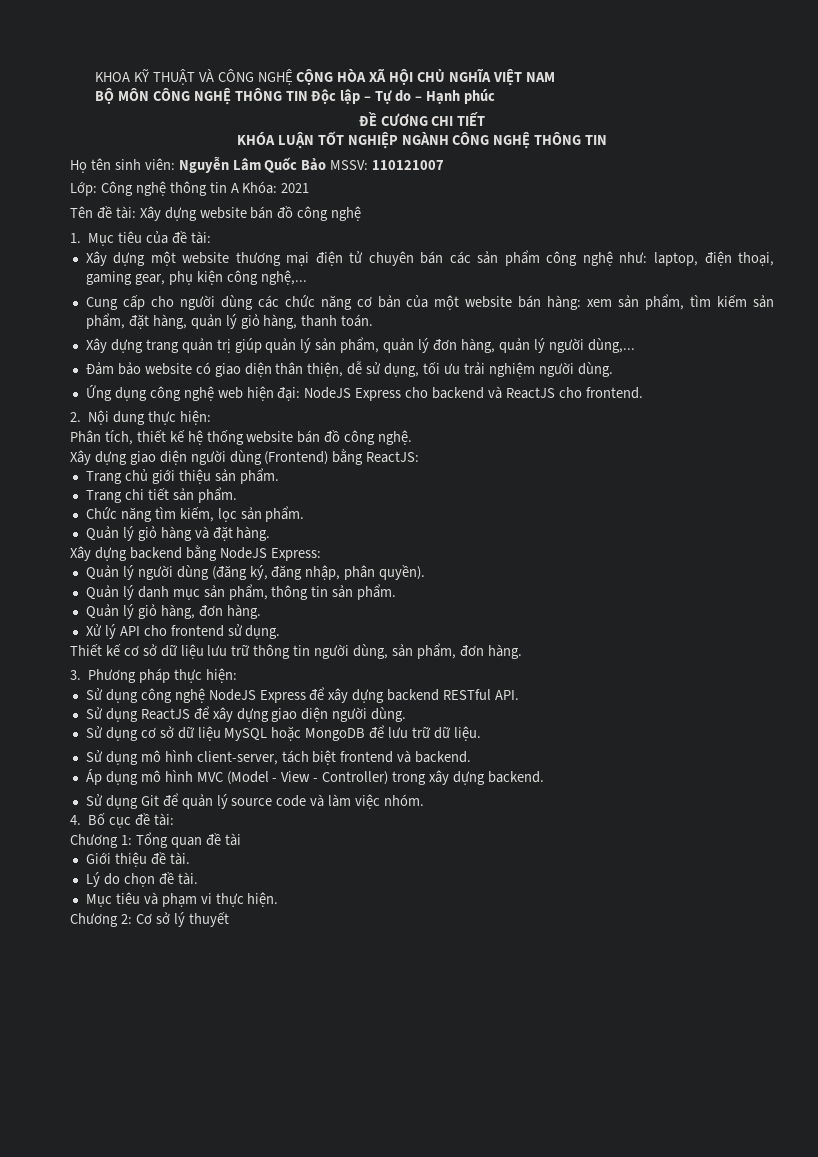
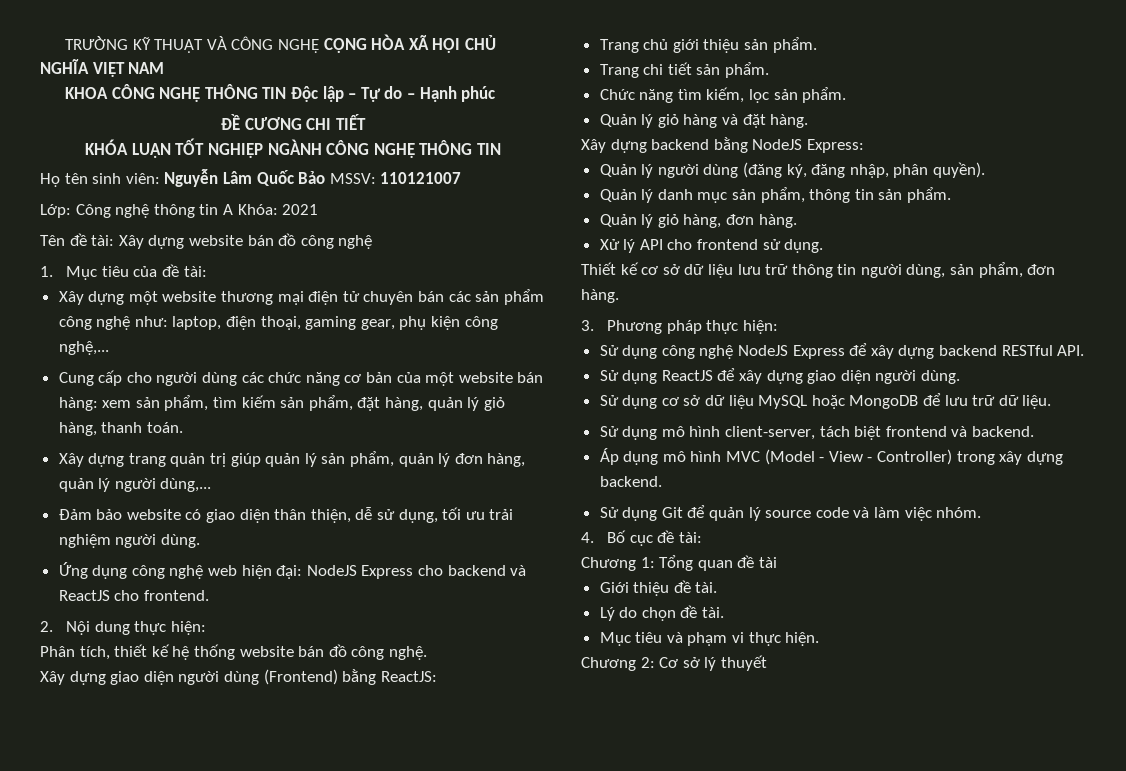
[94,72,130,82] KHOA -> [65,36,129,50] TRƯỜNG
[94,88,149,104] BỘ MÔN -> [65,87,109,99] KHOA

